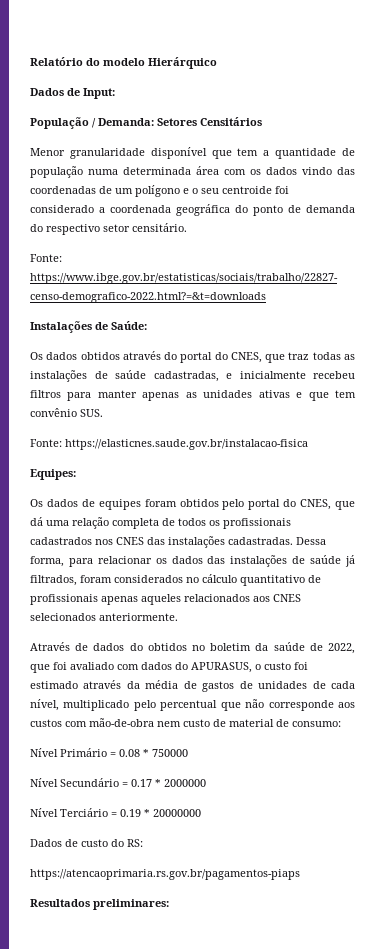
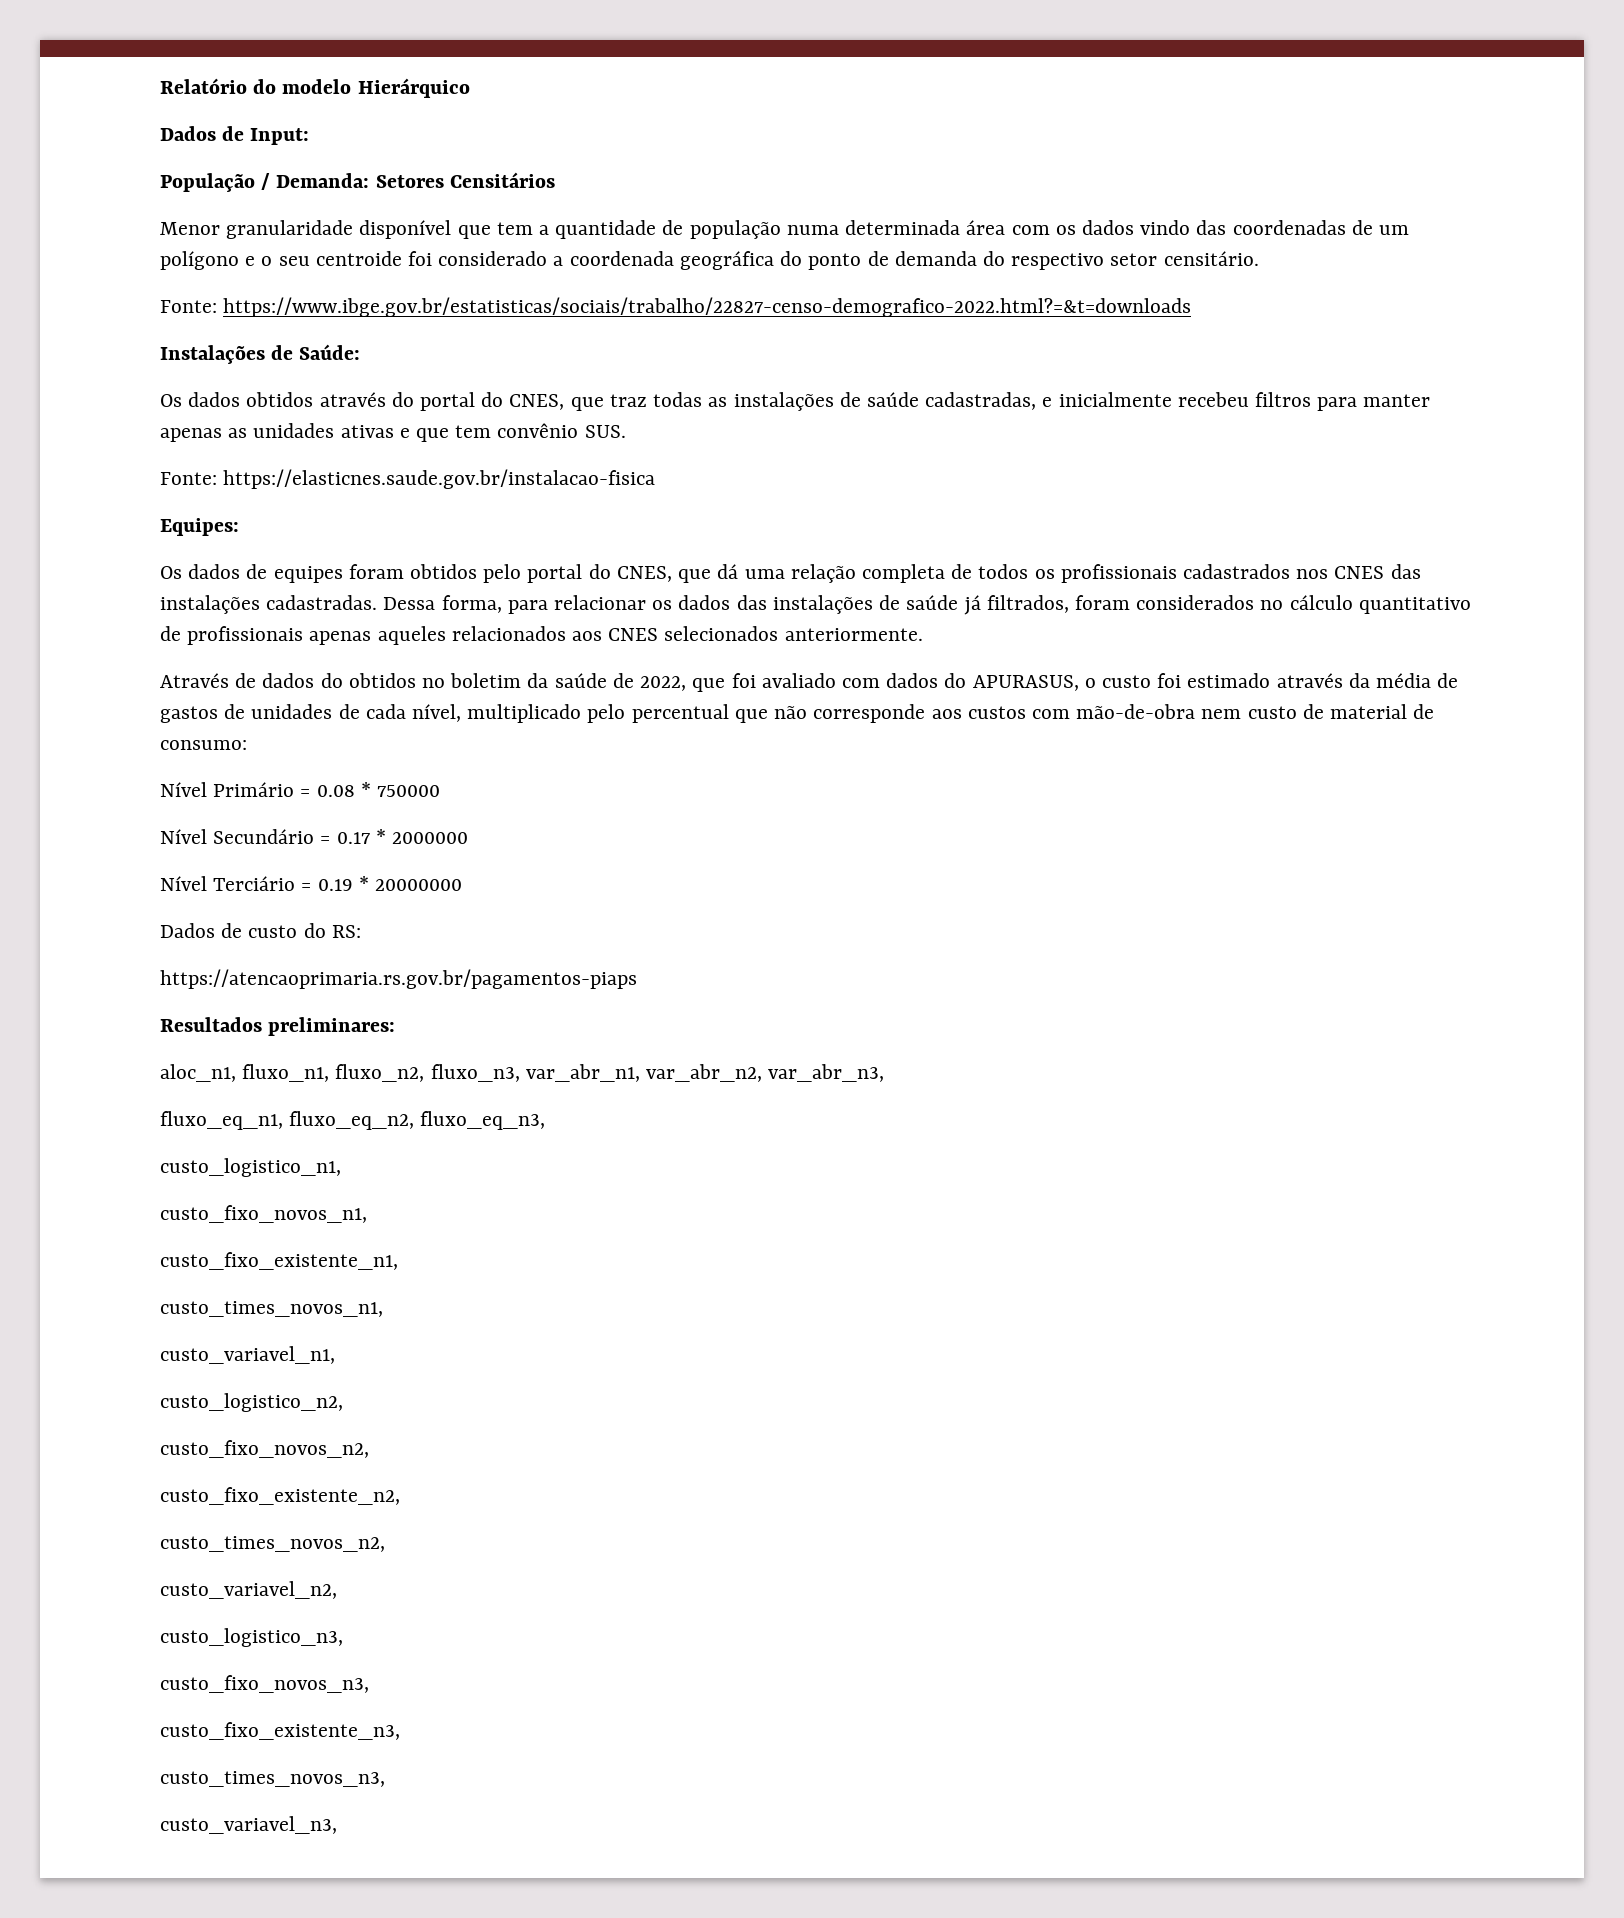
(169, 904) none -> [160,1064,885,1082] [160,1111,546,1130] [160,1158,341,1177] [160,1205,367,1223] [160,1252,398,1270] [160,1301,383,1317] [160,1346,335,1364] [160,1393,343,1412] [160,1440,369,1458] [160,1487,400,1505] [160,1536,385,1552] [160,1581,337,1599] [160,1628,343,1647] [160,1675,369,1693] [160,1722,400,1740] [160,1771,385,1787] [160,1816,337,1834] // aloc_n1, fluxo_n1, fluxo_n2, fluxo_n3, var_abr_n1, var_abr_n2, var_abr_n3, // fluxo_eq_n1, fluxo_eq_n2, fluxo_eq_n3, // custo_logistico_n1, // custo_fixo_novos_n1, // custo_fixo_existente_n1, // custo_times_novos_n1, // custo_variavel_n1, // custo_logistico_n2, // custo_fixo_novos_n2, // custo_fixo_existente_n2, // custo_times_novos_n2, // custo_variavel_n2, // custo_logistico_n3, // custo_fixo_novos_n3, // custo_fixo_existente_n3, // custo_times_novos_n3, // custo_variavel_n3,

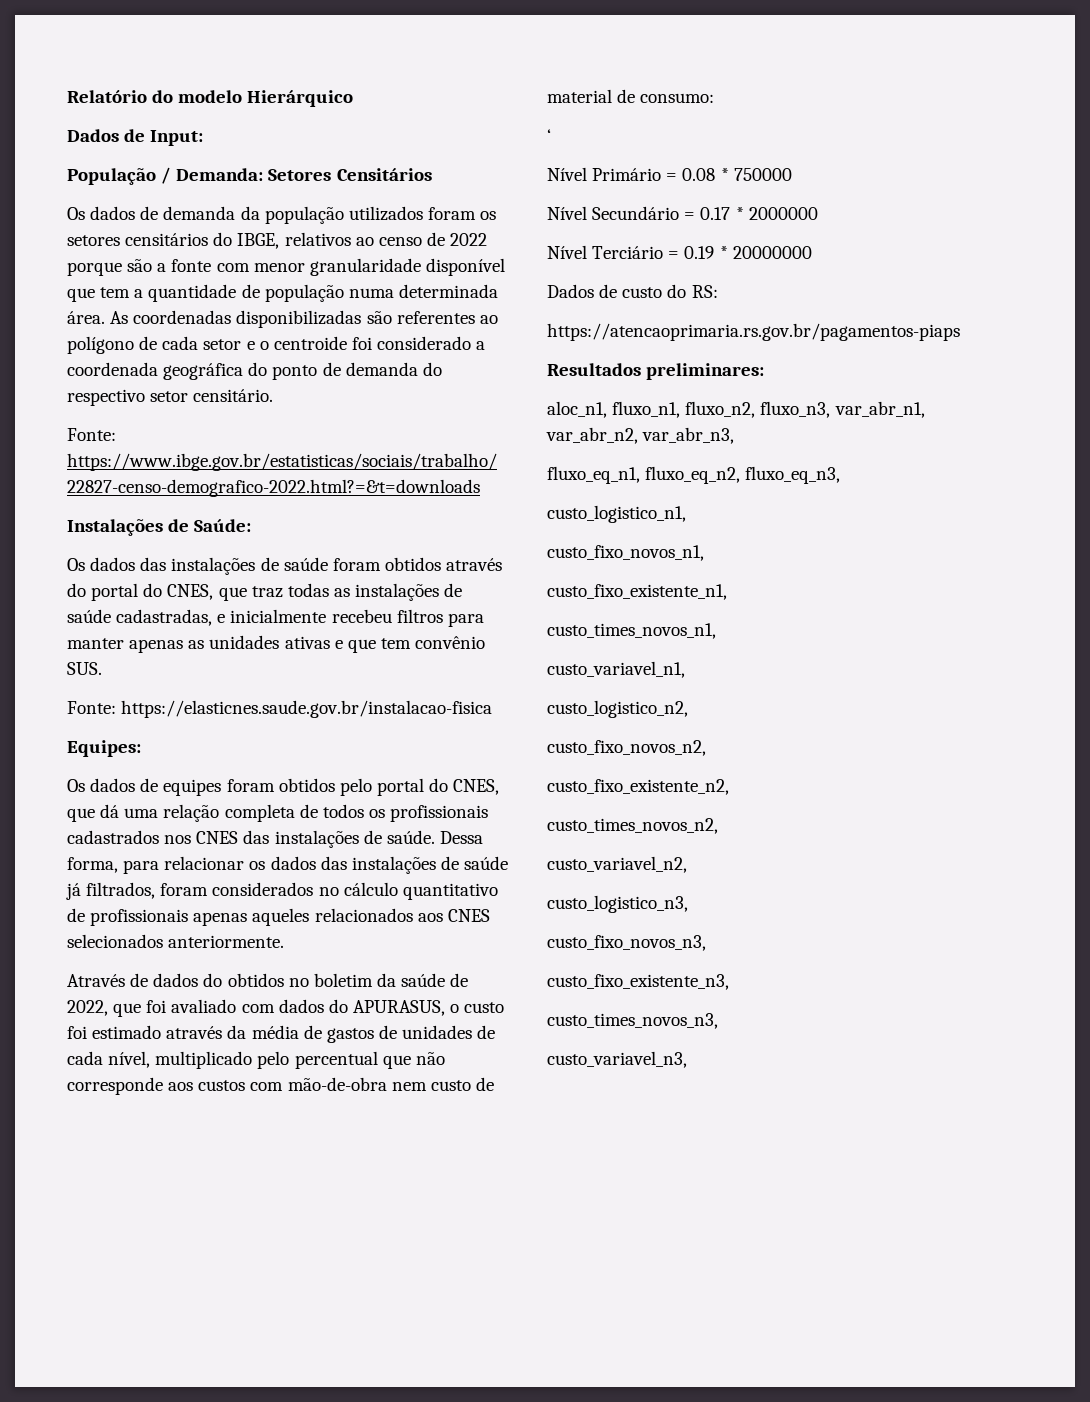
[160,222,220,235] Menor -> [67,206,497,224] [67,232,488,249] [67,259,305,276] Os dados de demanda da população utilizados foram os setores censitários do IBGE, relativos ao censo de 2022 porque são a fonte com menor
[966,220,1409,235] [160,251,239,270] área com os dados vindo das coordenadas de um polígono -> [67,310,498,328] [67,336,242,354] área. As coordenadas disponibilizadas são referentes ao polígono de cada setor
[278,256,310,266] seu -> (269, 345) none
(241, 399) none -> [140,557,381,575] das instalações de saúde foram
[266,595,378,610] cadastradas. -> [363,830,435,844] de saúde.
(247, 745) none -> [547,129,551,142] // ‘

